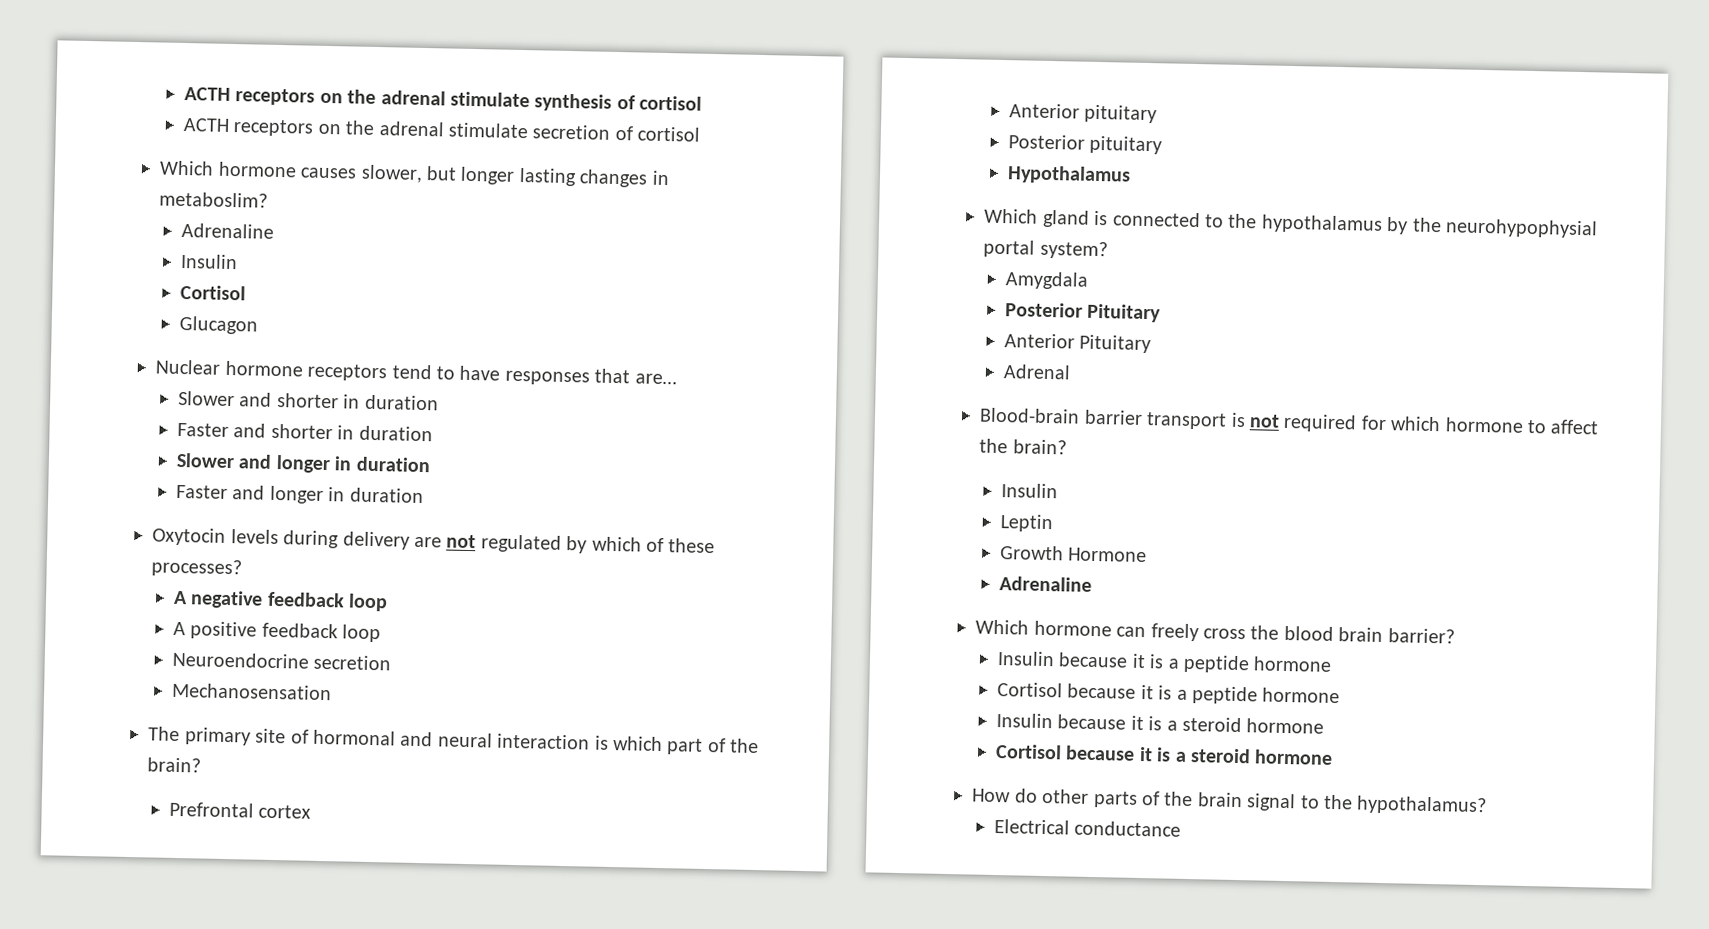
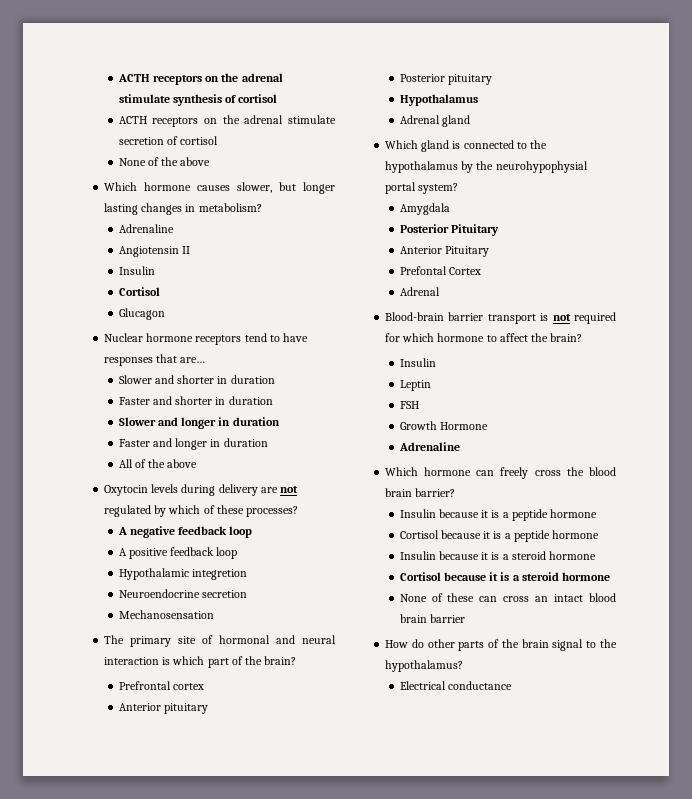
(701, 134) none -> [118,157,211,166] // None of the above
[159,191,269,208] [180,222,274,239] metaboslim? // Adrenaline -> [198,203,262,212] [118,224,174,233] [118,246,190,257] metabolism? // Adrenaline // Angiotensin II
(424, 495) none -> [118,459,198,468] // All of the above
(382, 633) none -> [118,568,247,580] // Hypothalamic integretion
(1131, 175) none -> [399,115,470,127] // Adrenal gland
(1152, 344) none -> [399,266,481,275] // Prefontal Cortex
(1053, 523) none -> [399,401,419,409] // FSH
(1334, 757) none -> [399,593,616,602] [399,614,465,623] // None of these can cross an intact blood brain barrier

